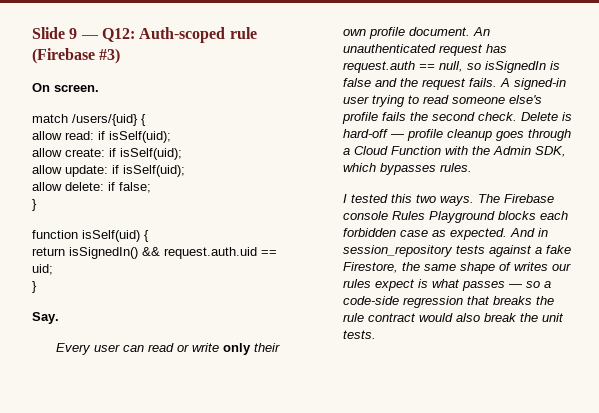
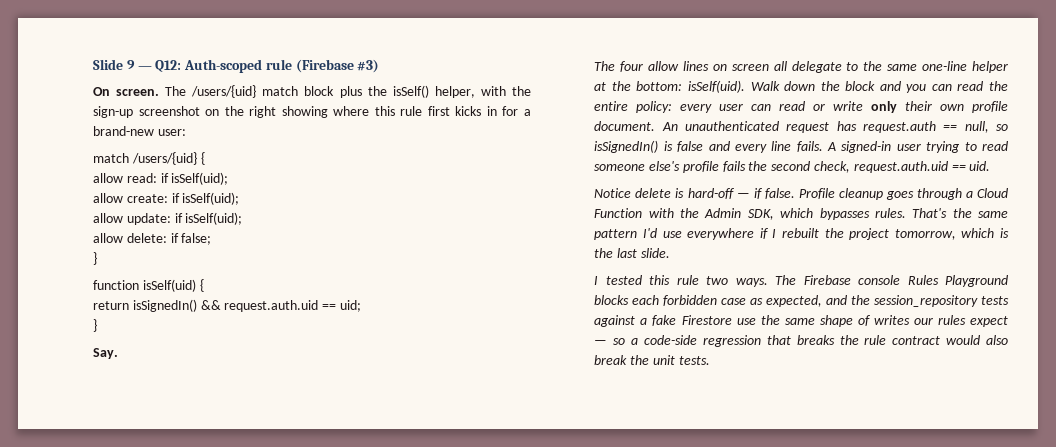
(99, 88) none -> [165,85,531,98] [93,106,532,118] [93,126,186,136] The /users/{uid} match block plus the isSelf() helper, with the sign-up screenshot on the right showing where this rule first kicks in for a brand-new user:
[55,343,91,355] Every -> [594,61,1008,73] [594,80,1008,93] [594,101,713,113] The four allow lines on screen all delegate to the same one-line helper at the bottom: isSelf(uid). Walk down the block and you can read the entire policy: every
[484,61,546,73] isSignedIn -> [594,140,659,153] isSignedIn()
[399,78,466,90] the request -> [734,141,792,153] every line
[477,112,572,121] [342,129,443,141] check. Delete is hard-off — profile -> [814,161,991,173] [594,188,835,199] check, request.auth.uid == uid. // Notice delete is hard-off — if false. Profile
(472, 167) none -> [912,208,1008,218] [594,228,1009,240] [594,248,670,258] That's the same pattern I'd use everywhere if I rebuilt the project tomorrow, which is the last slide.
(412, 198) none -> [676,275,699,285] rule
[449,228,548,240] expected. And in -> [766,295,871,307] expected, and the
[342,262,398,273] Firestore, -> [681,315,756,325] Firestore use
[417,279,505,291] is what passes -> (1008, 321) none

